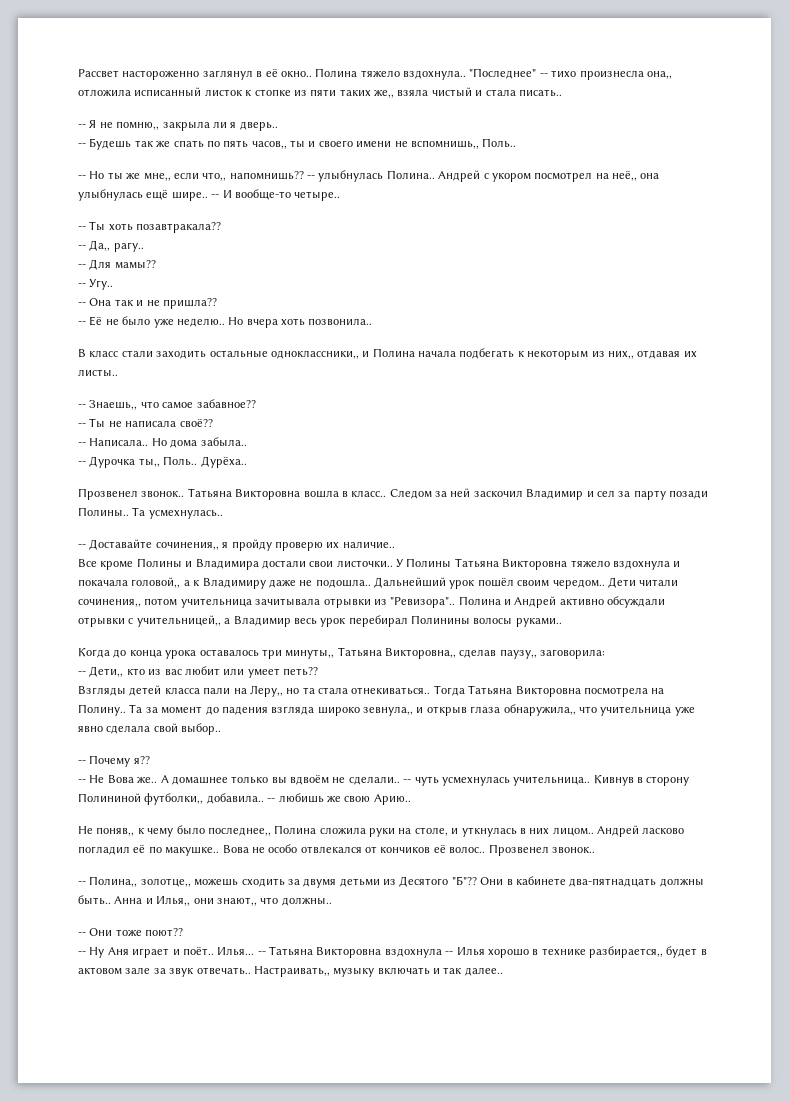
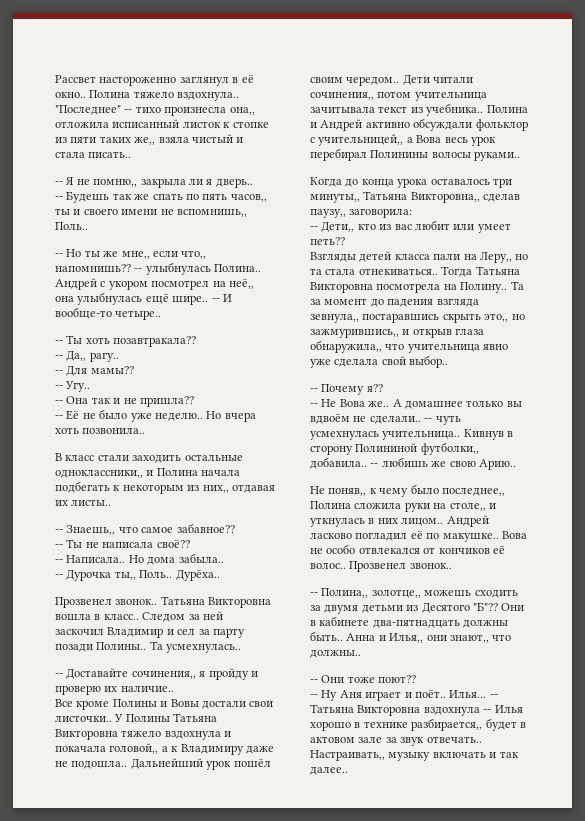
(272, 545) none -> [250,671,258,677] и
[195,559,259,570] Владимира -> [170,699,199,707] Вовы
[323,597,456,608] отрывки из "Ревизора".. -> [378,103,484,116] текст из учебника..
[78,617,125,627] отрывки -> [475,119,528,131] фольклор
[233,616,291,627] Владимир -> [416,135,442,143] Вова
[317,706,413,716] широко зевнула,, -> [310,313,525,323] [310,328,399,338] зевнула,, постаравшись скрыть это,, но зажмурившись,,
[674,706,695,716] [78,726,103,733] уже явно -> [483,344,509,350] [310,359,331,368] явно уже
[414,827,448,836] столе, -> [449,502,486,511] столе,,

